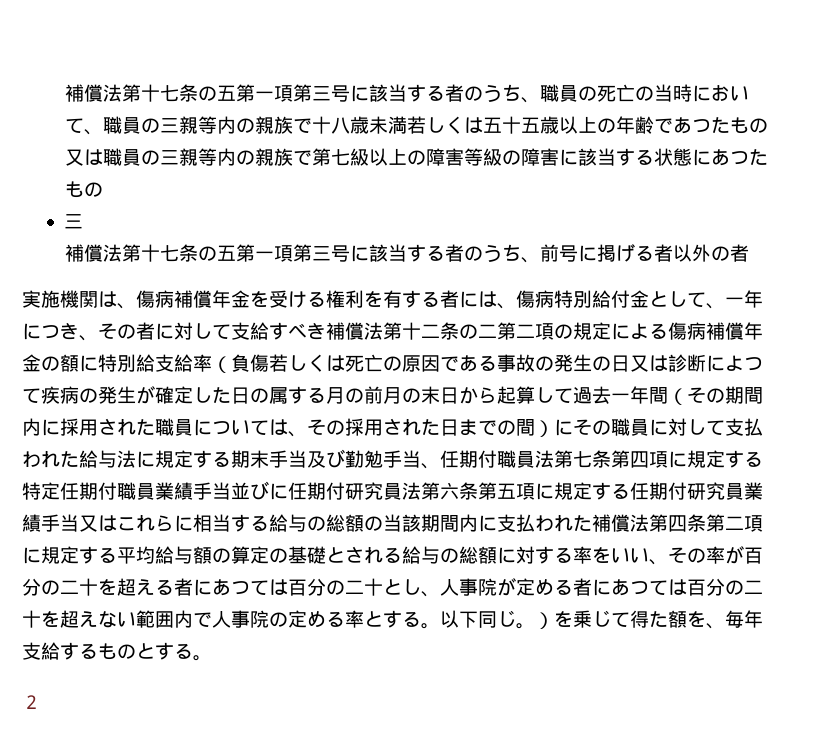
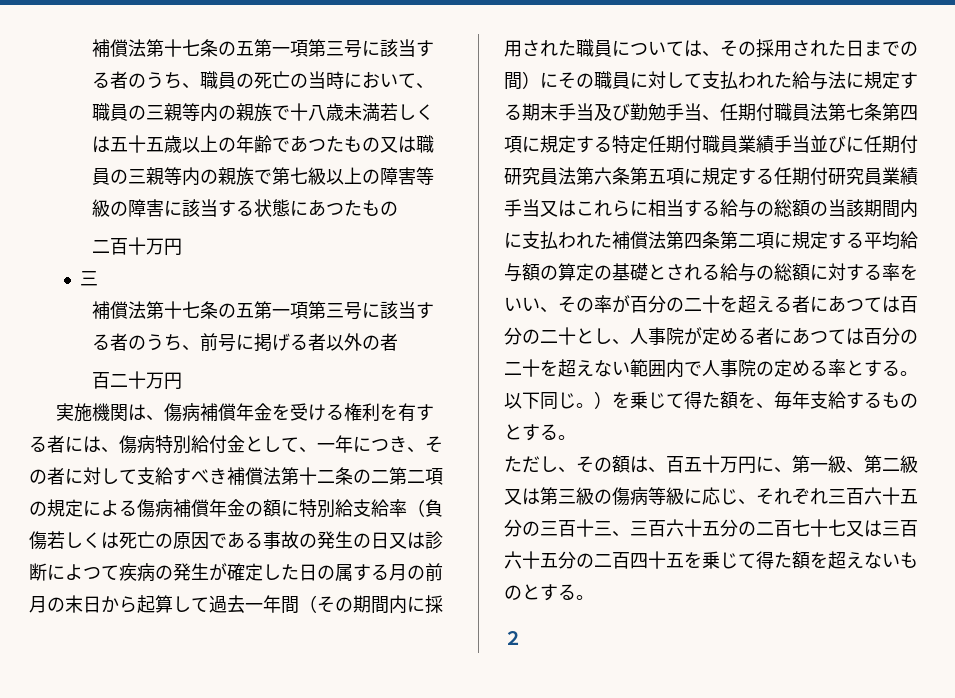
(103, 189) none -> [92,237,183,256] // 二百十万円
(749, 253) none -> [92,371,183,390] // 百二十万円
(212, 658) none -> [504,455,918,474] [504,487,918,506] [504,519,918,537] [504,551,918,569] [504,584,594,601] // ただし、その額は、百五十万円に、第一級、第二級又は第三級の傷病等級に応じ、それぞれ三百六十五分の三百十三、三百六十五分の二百七十七又は三百六十五分の二百四十五を乗じて得た額を超えないものとする。

